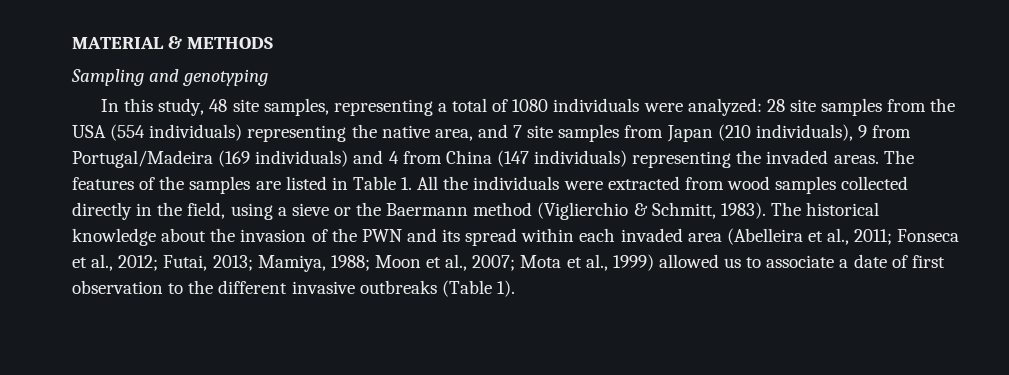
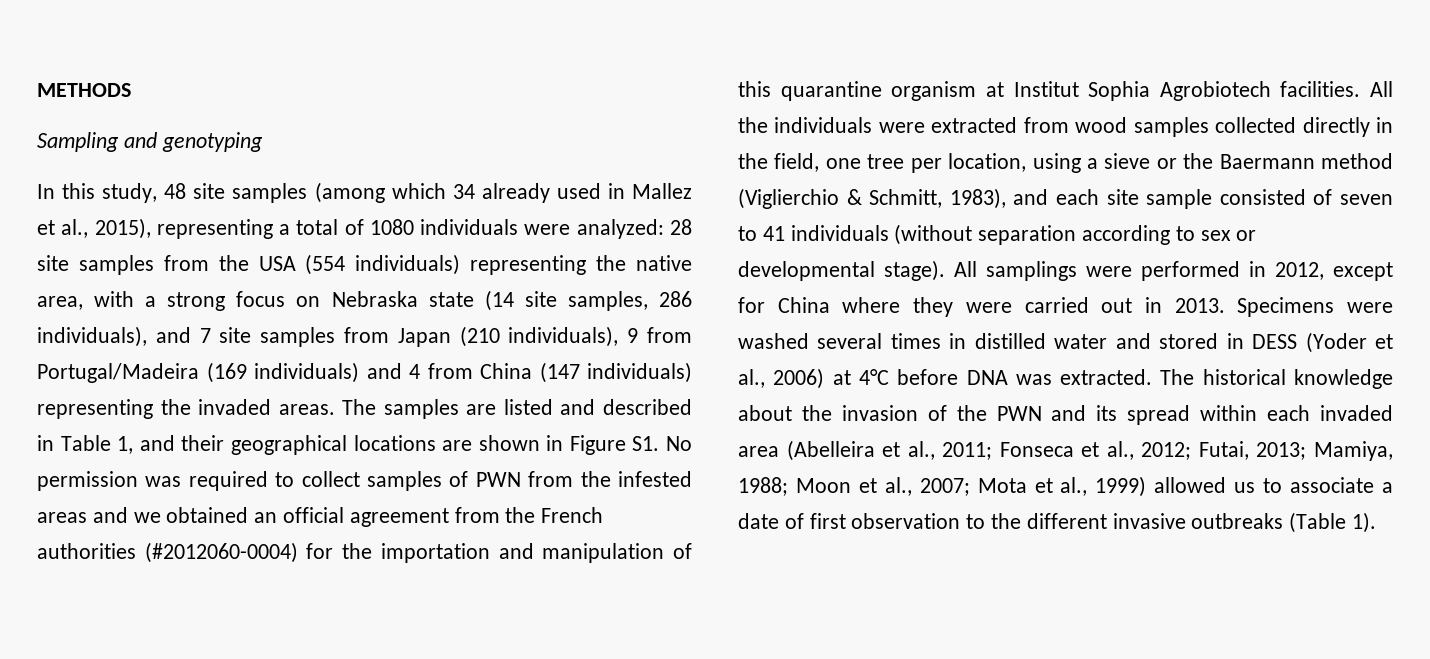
[72,36,183,49] MATERIAL & -> (37, 90) none
[263,98,329,116] samples, -> [232,182,692,203] [37,218,151,239] samples (among which 34 already used in Mallez et al., 2015),
(473, 135) none -> [94,290,692,311] [37,326,147,347] with a strong focus on Nebraska state (14 site samples, 286 individuals),
[72,176,413,194] features of the samples are listed in Table 1. -> [383,399,692,419] [37,435,693,455] [37,471,692,491] [37,507,604,527] [37,542,692,563] [738,81,1361,101] samples are listed and described in Table 1, and their geographical locations are shown in Figure S1. No permission was required to collect samples of PWN from the infested areas and we obtained an official agreement from the French authorities (#2012060-0004) for the importation and manipulation of this quarantine organism at Institut Sophia Agrobiotech facilities.
(226, 210) none -> [825,153,1027,173] one tree per location,
[720,202,766,219] 1983). -> [949,188,1393,209] [738,224,1257,245] [738,260,1393,281] [738,297,1393,317] [738,332,1393,353] [738,368,1153,389] 1983), and each site sample consisted of seven to 41 individuals (without separation according to sex or developmental stage). All samplings were performed in 2012, except for China where they were carried out in 2013. Specimens were washed several times in distilled water and stored in DESS (Yoder et al., 2006) at 4°C before DNA was extracted.

